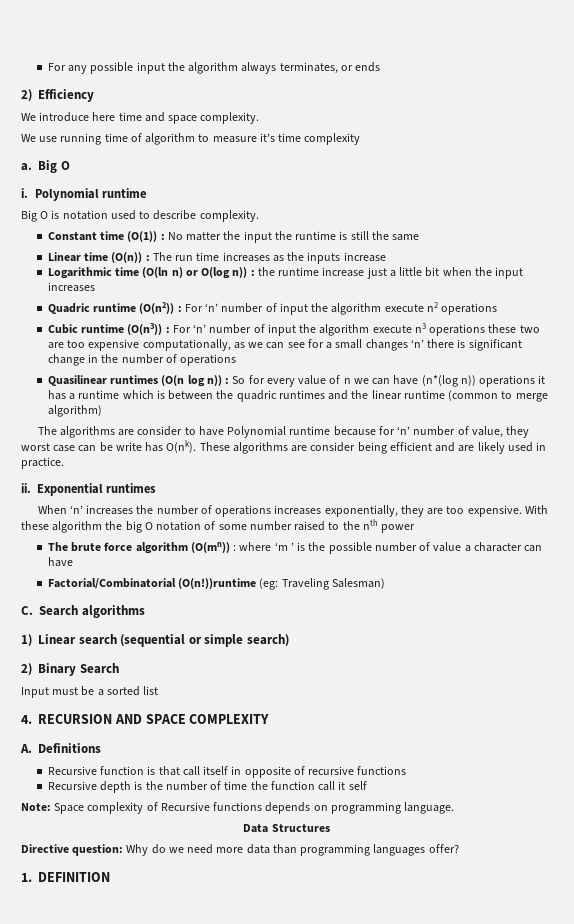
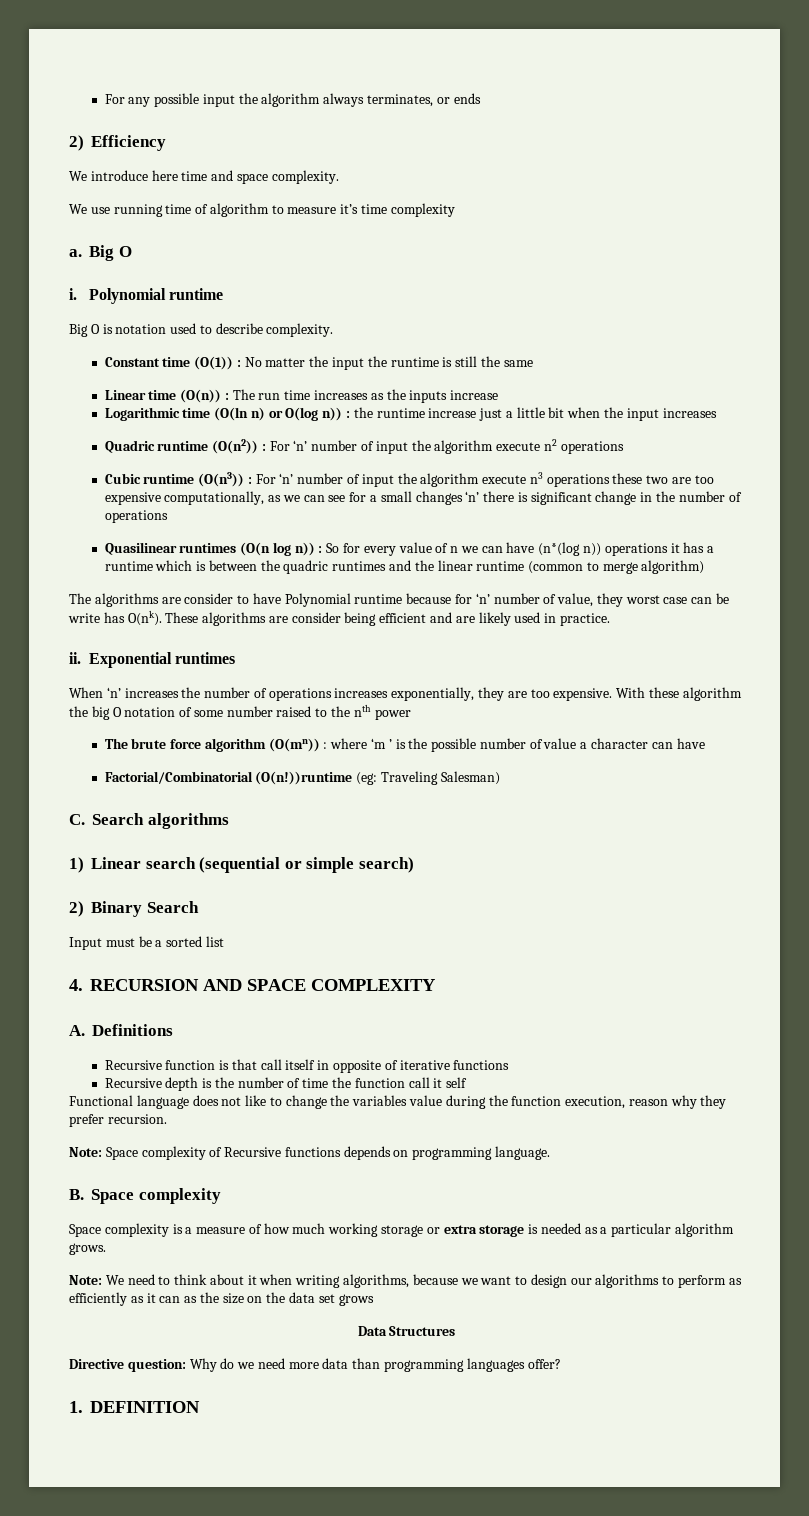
[308,766,355,775] recursive -> [399,1060,450,1070] iterative
(367, 785) none -> [69,1095,727,1109] [69,1114,167,1127] // Functional language does not like to change the variables value during the function execution, reason why they prefer recursion.
(455, 808) none -> [69,1188,221,1204] [69,1223,735,1237] [69,1243,106,1255] [69,1274,742,1288] [69,1292,374,1306] // B. Space complexity // Space complexity is a measure of how much working storage or extra storage is needed as a particular algorithm grows. // Note: We need to think about it when writing algorithms, because we want to design our algorithms to perform as efficiently as it can as the size on the data set grows

